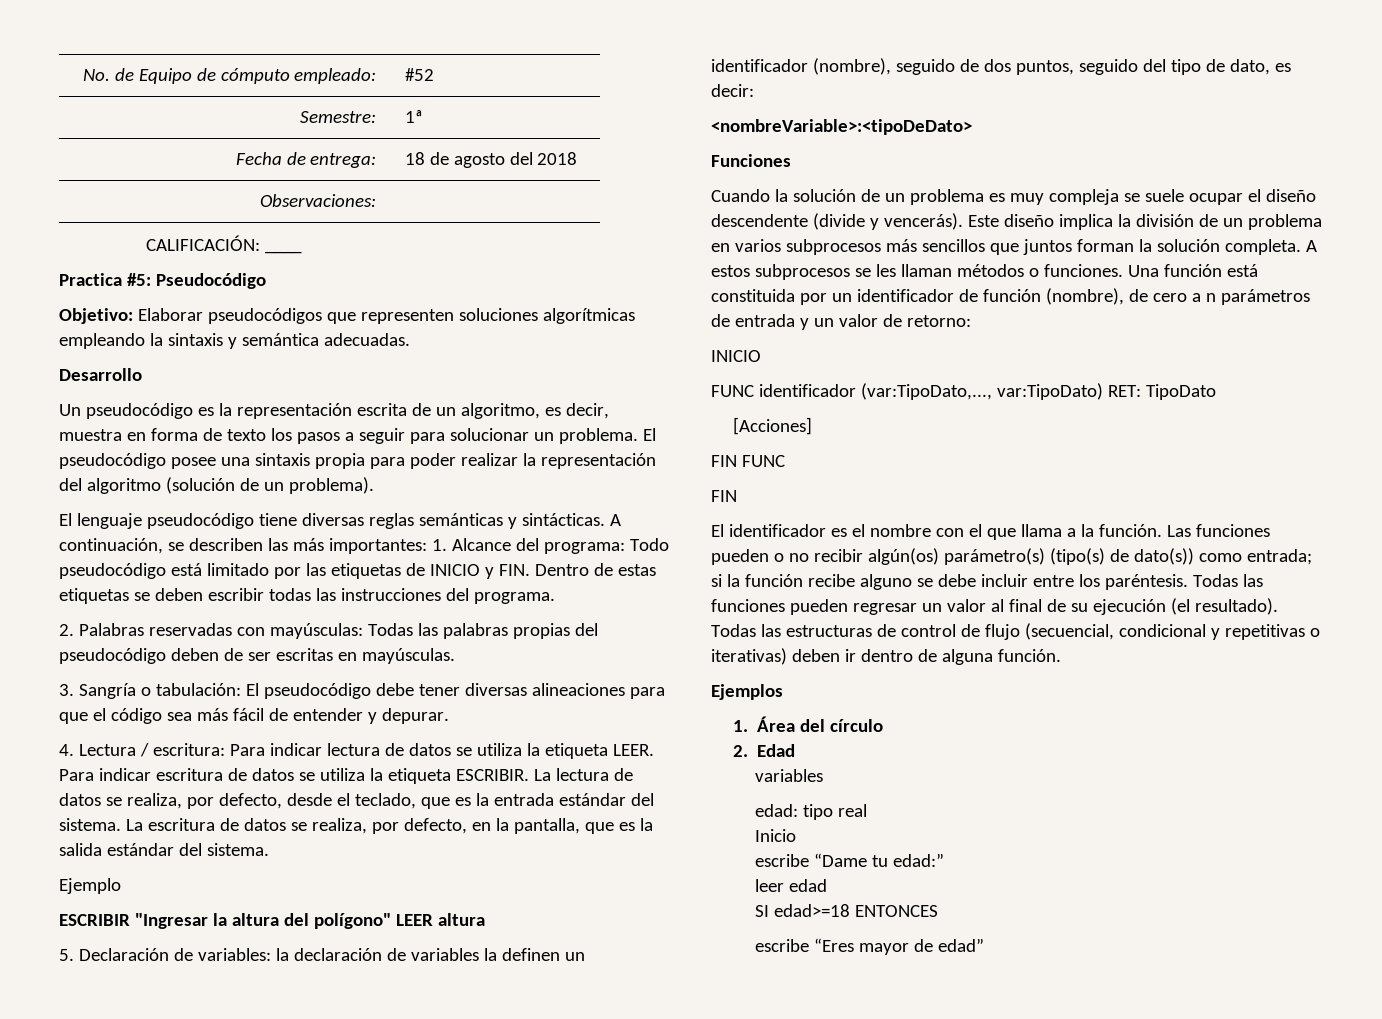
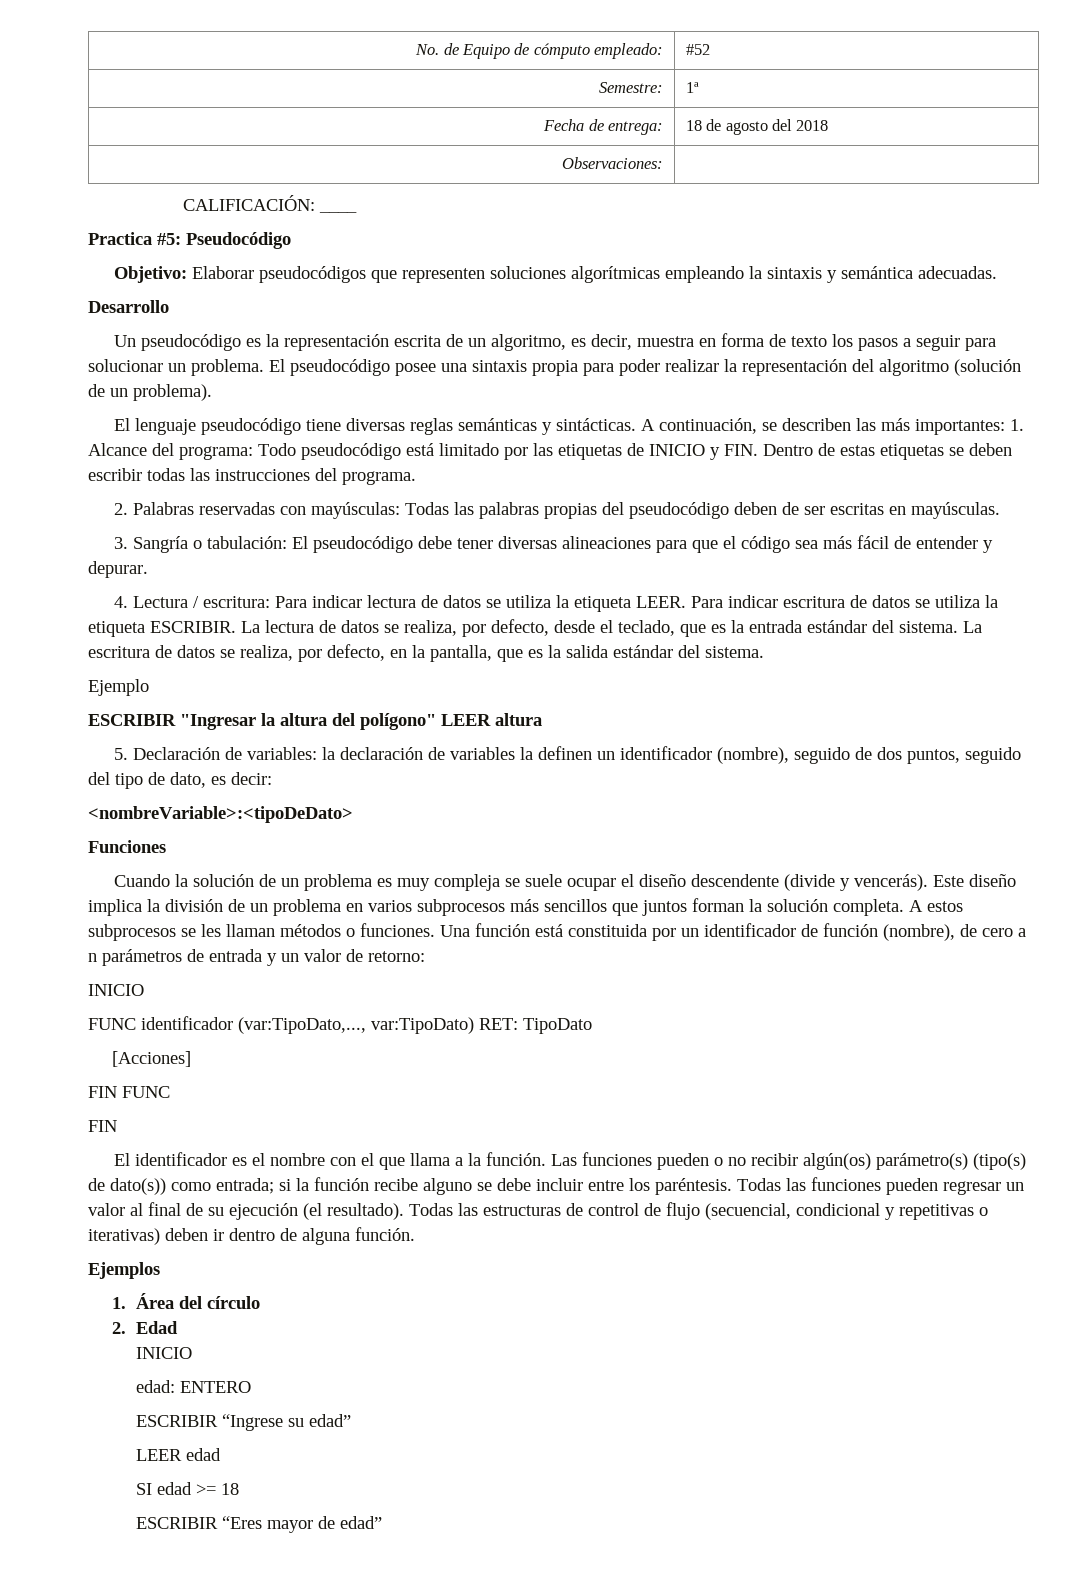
[754,769,823,782] variables -> [135,1347,192,1359] INICIO
[802,804,867,820] [754,829,796,842] [754,853,944,867] [754,879,827,892] [754,904,938,917] [754,939,809,952] tipo real // Inicio // escribe “Dame tu edad:” // leer edad // SI edad>=18 ENTONCES // escribe -> [179,1381,251,1393] [135,1414,351,1431] [135,1448,221,1461] [135,1482,239,1495] [135,1517,218,1529] ENTERO // ESCRIBIR “Ingrese su edad” // LEER edad // SI edad >= 18 // ESCRIBIR

